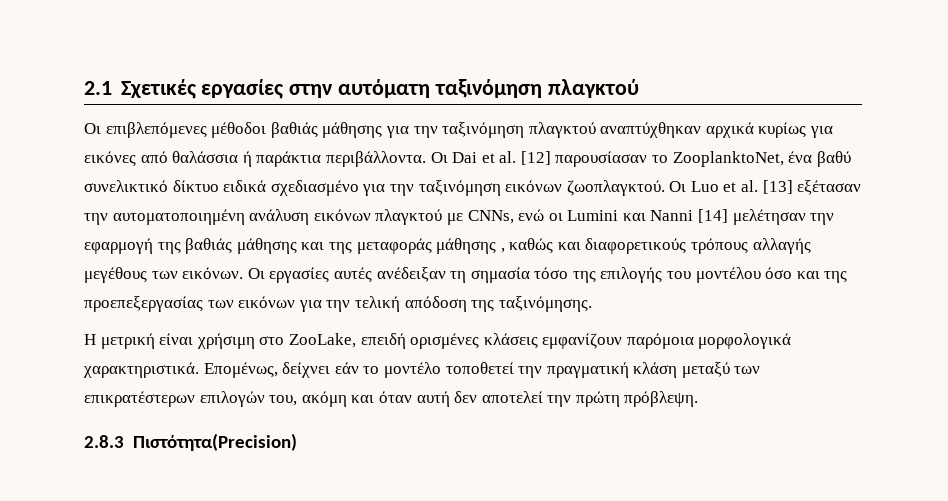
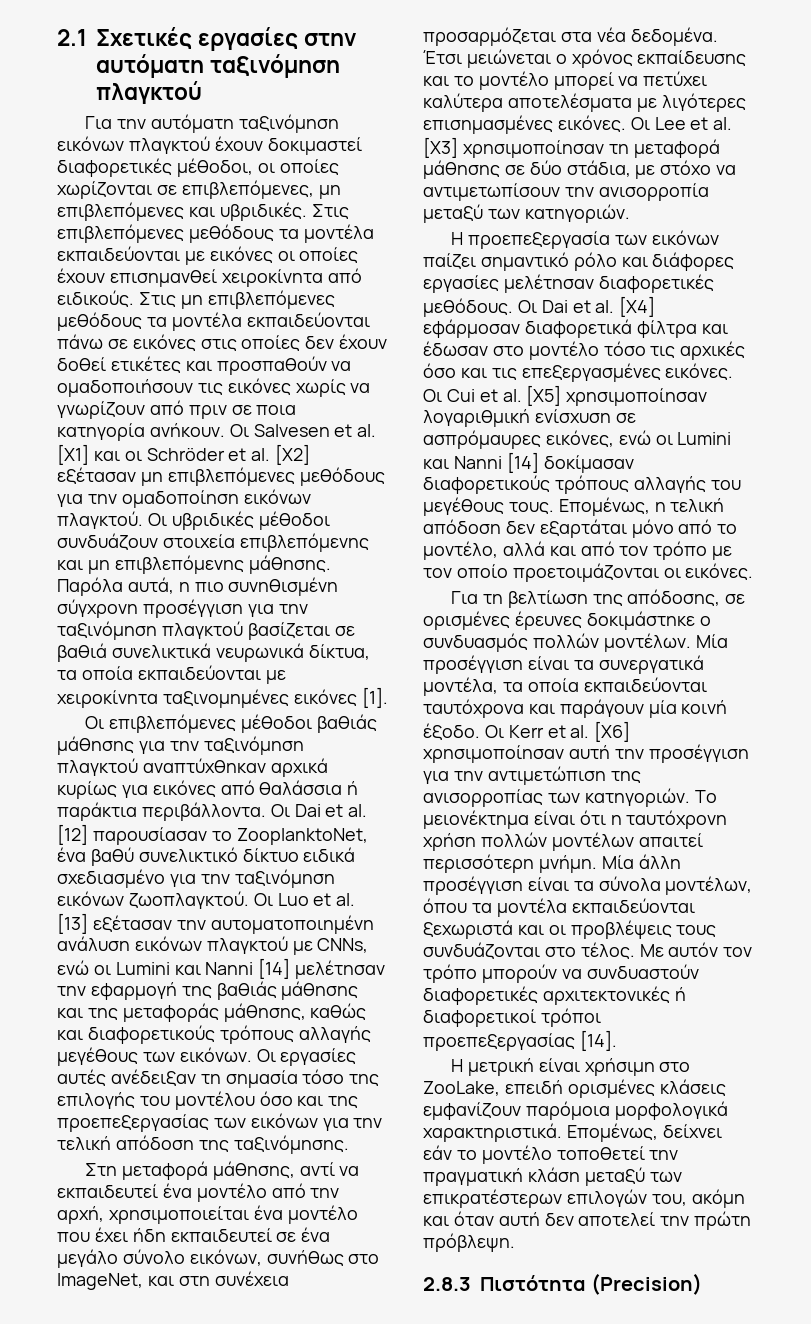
(639, 88) none -> [85,114,339,133] [57,136,362,155] [57,158,339,177] [57,180,341,199] [57,202,349,221] [57,224,374,243] [57,246,359,265] [57,268,362,287] [57,290,335,309] [57,312,370,331] [57,334,388,351] [57,356,352,375] [57,378,371,397] [57,400,297,419] [57,423,377,441] [57,444,311,465] [57,467,385,486] [57,489,311,508] [57,511,330,530] [57,533,369,552] [57,555,331,574] [57,577,339,596] [57,599,308,618] [57,621,355,640] [57,643,370,662] [57,665,286,684] [57,687,388,708] // Για την αυτόματη ταξινόμηση εικόνων πλαγκτού έχουν δοκιμαστεί διαφορετικές μέθοδοι, οι οποίες χωρίζονται σε επιβλεπόμενες, μη επιβλεπόμενες και υβριδικές. Στις επιβλεπόμενες μεθόδους τα μοντέλα εκπαιδεύονται με εικόνες οι οποίες έχουν επισημανθεί χειροκίνητα από ειδικούς. Στις μη επιβλεπόμενες μεθόδους τα μοντέλα εκπαιδεύονται πάνω σε εικόνες στις οποίες δεν έχουν δοθεί ετικέτες και προσπαθούν να ομαδοποιήσουν τις εικόνες χωρίς να γνωρίζουν από πριν σε ποια κατηγορία ανήκουν. Οι Salvesen et al. [Χ1] και οι Schröder et al. [Χ2] εξέτασαν μη επιβλεπόμενες μεθόδους για την ομαδοποίηση εικόνων πλαγκτού. Οι υβριδικές μέθοδοι συνδυάζουν στοιχεία επιβλεπόμενης και μη επιβλεπόμενης μάθησης. Παρόλα αυτά, η πιο συνηθισμένη σύγχρονη προσέγγιση για την ταξινόμηση πλαγκτού βασίζεται σε βαθιά συνελικτικά νευρωνικά δίκτυα, τα οποία εκπαιδεύονται με χειροκίνητα ταξινομημένες εικόνες [1].
[436,238,505,254] μάθησης , -> [223,1003,306,1022] μάθησης,
(592, 304) none -> [85,1161,360,1180] [57,1183,340,1202] [57,1205,358,1224] [57,1227,331,1242] [57,1249,380,1268] [57,1271,289,1290] [423,27,718,46] [423,49,747,68] [423,71,708,90] [423,93,746,112] [423,115,733,134] [423,137,720,158] [423,160,737,179] [423,183,709,201] [423,204,630,223] [451,230,719,249] [423,252,735,271] [423,274,714,293] [423,296,656,317] [423,319,728,338] [423,341,746,360] [423,363,734,382] [423,385,708,406] [423,409,636,427] [423,430,732,449] [423,452,634,473] [423,475,741,494] [423,497,725,516] [423,519,738,538] [423,541,733,560] [423,563,754,582] [451,589,746,608] [423,611,711,630] [423,633,728,652] [423,655,704,674] [423,677,707,696] [423,699,728,718] [423,721,631,742] [423,744,749,763] [423,766,641,785] [423,788,717,807] [423,810,728,829] [423,832,703,851] [423,854,681,873] [423,876,753,895] [423,898,695,917] [423,920,717,939] [423,942,753,959] [423,964,699,983] [423,986,686,1005] [423,1008,601,1027] [423,1030,617,1051] // Στη μεταφορά μάθησης, αντί να εκπαιδευτεί ένα μοντέλο από την αρχή, χρησιμοποιείται ένα μοντέλο που έχει ήδη εκπαιδευτεί σε ένα μεγάλο σύνολο εικόνων, συνήθως στο ImageNet, και στη συνέχεια προσαρμόζεται στα νέα δεδομένα. Έτσι μειώνεται ο χρόνος εκπαίδευσης και το μοντέλο μπορεί να πετύχει καλύτερα αποτελέσματα με λιγότερες επισημασμένες εικόνες. Οι Lee et al. [Χ3] χρησιμοποίησαν τη μεταφορά μάθησης σε δύο στάδια, με στόχο να αντιμετωπίσουν την ανισορροπία μεταξύ των κατηγοριών. // Η προεπεξεργασία των εικόνων παίζει σημαντικό ρόλο και διάφορες εργασίες μελέτησαν διαφορετικές μεθόδους. Οι Dai et al. [Χ4] εφάρμοσαν διαφορετικά φίλτρα και έδωσαν στο μοντέλο τόσο τις αρχικές όσο και τις επεξεργασμένες εικόνες. Οι Cui et al. [Χ5] χρησιμοποίησαν λογαριθμική ενίσχυση σε ασπρόμαυρες εικόνες, ενώ οι Lumini και Nanni [14] δοκίμασαν διαφορετικούς τρόπους αλλαγής του μεγέθους τους. Επομένως, η τελική απόδοση δεν εξαρτάται μόνο από το μοντέλο, αλλά και από τον τρόπο με τον οποίο προετοιμάζονται οι εικόνες. // Για τη βελτίωση της απόδοσης, σε ορισμένες έρευνες δοκιμάστηκε ο συνδυασμός πολλών μοντέλων. Μία προσέγγιση είναι τα συνεργατικά μοντέλα, τα οποία εκπαιδεύονται ταυτόχρονα και παράγουν μία κοινή έξοδο. Οι Kerr et al. [Χ6] χρησιμοποίησαν αυτή την προσέγγιση για την αντιμετώπιση της ανισορροπίας των κατηγοριών. Το μειονέκτημα είναι ότι η ταυτόχρονη χρήση πολλών μοντέλων απαιτεί περισσότερη μνήμη. Μία άλλη προσέγγιση είναι τα σύνολα μοντέλων, όπου τα μοντέλα εκπαιδεύονται ξεχωριστά και οι προβλέψεις τους συνδυάζονται στο τέλος. Με αυτόν τον τρόπο μπορούν να συνδυαστούν διαφορετικές αρχιτεκτονικές ή διαφορετικοί τρόποι προεπεξεργασίας [14].
[132,433,297,451] Πιστότητα(Precision) -> [480,1273,703,1295] Πιστότητα (Precision)

